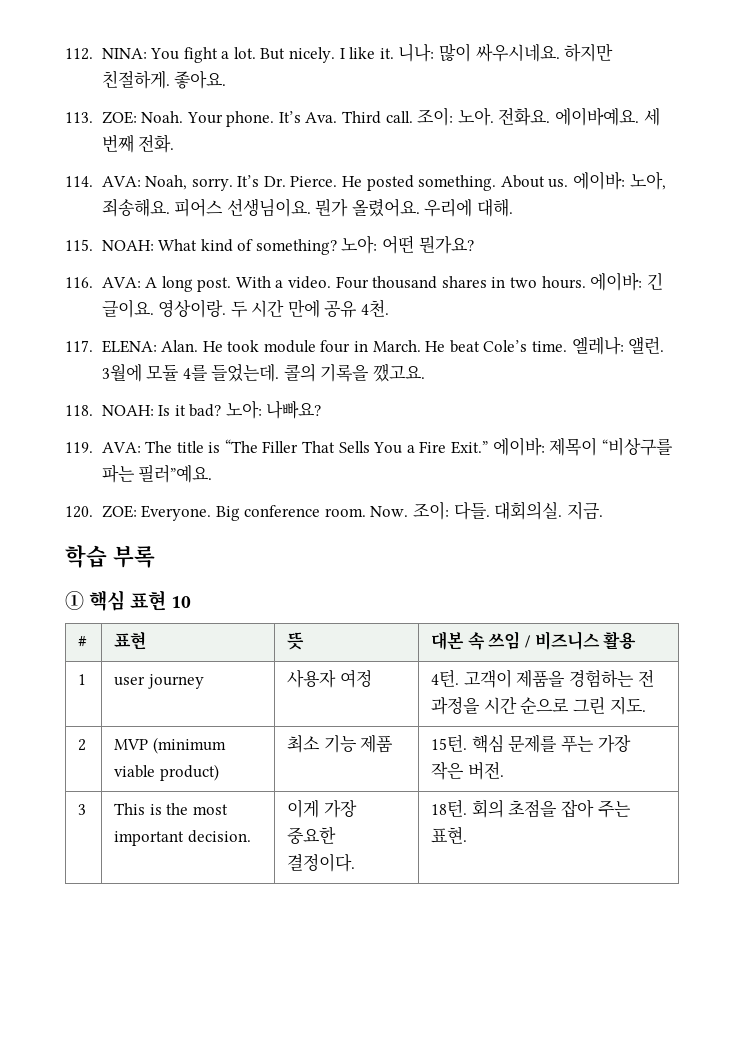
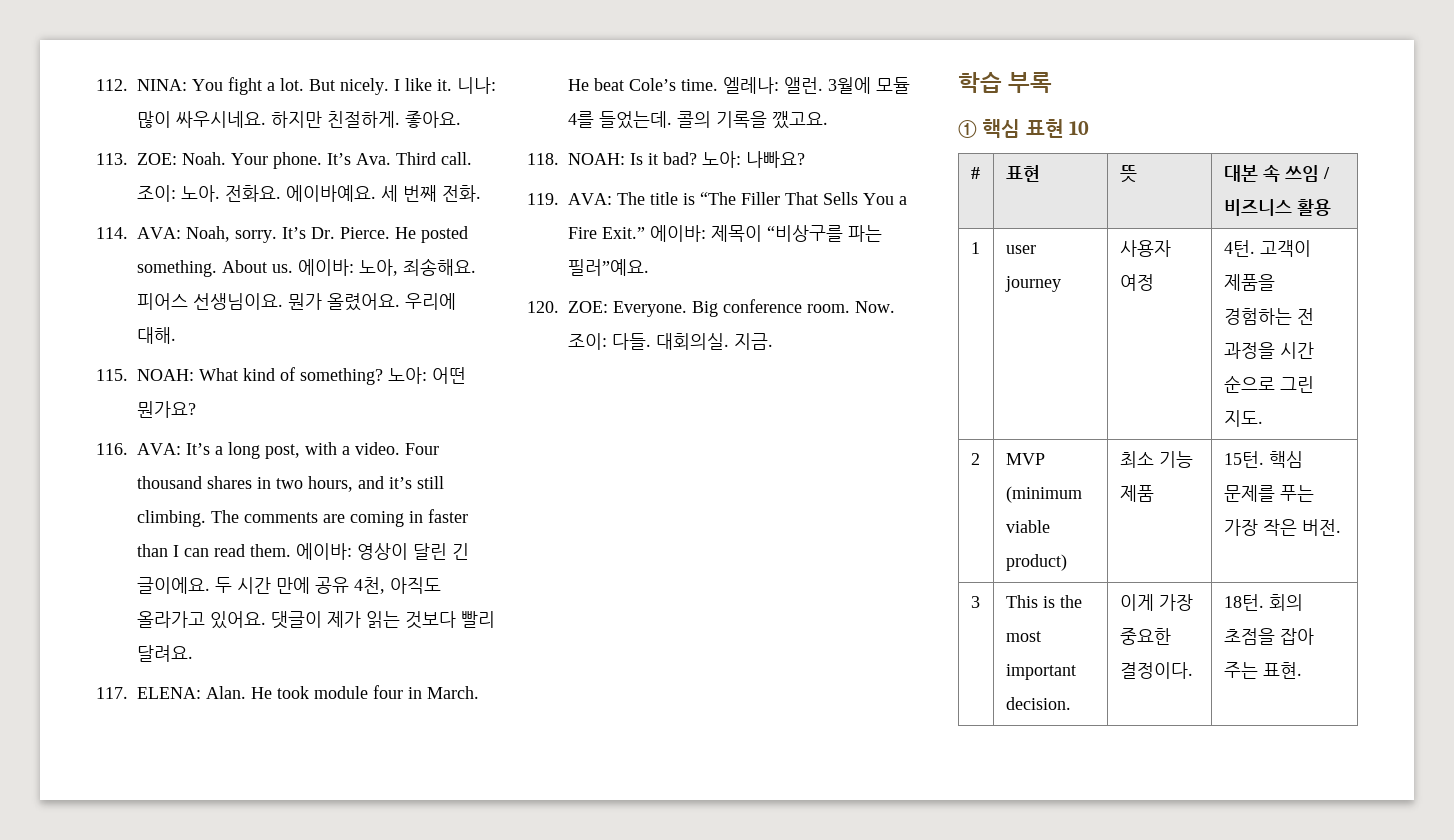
[145,276,271,292] A long post. With -> [186,442,337,459] It’s a long post, with
[541,272,663,291] [101,299,390,318] hours. 에이바: 긴 글이요. 영상이랑. 두 시간 만에 공유 4천. -> [308,476,444,492] [137,509,468,527] [137,543,469,560] [137,577,441,594] [137,611,495,629] [137,645,193,662] hours, and it’s still climbing. The comments are coming in faster than I can read them. 에이바: 영상이 달린 긴 글이에요. 두 시간 만에 공유 4천, 아직도 올라가고 있어요. 댓글이 제가 읽는 것보다 빨리 달려요.

